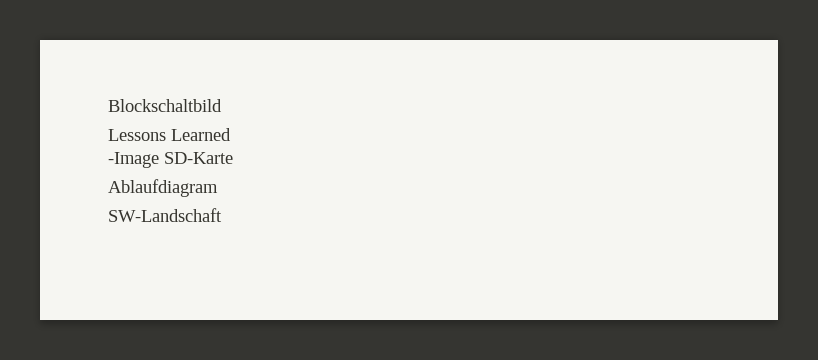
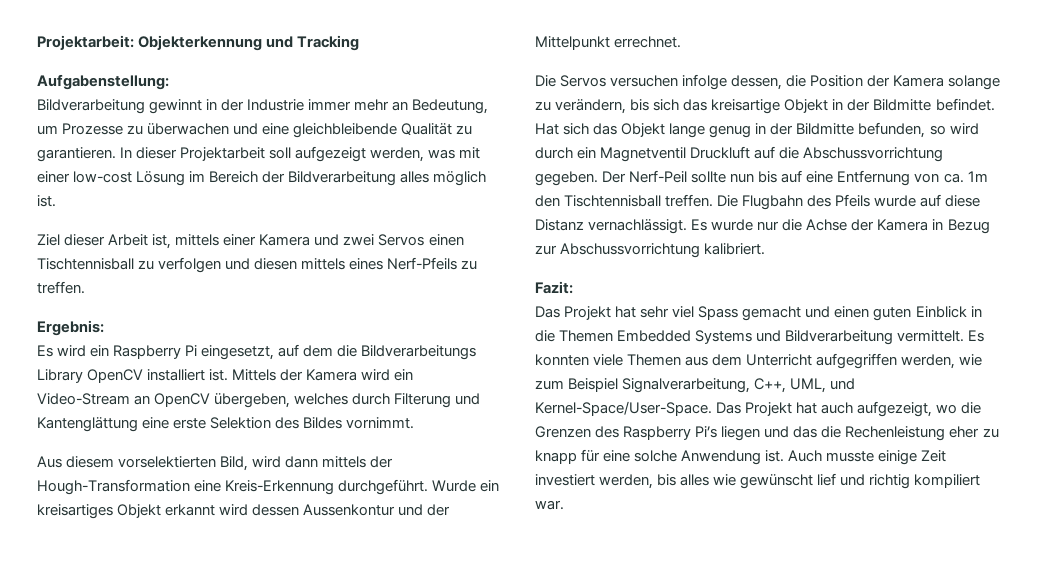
[108,99,222,112] [108,128,231,141] [108,152,233,168] [108,179,218,197] [108,208,222,222] Blockschaltbild // Lessons Learned // -Image SD-Karte // Ablaufdiagram // SW-Landschaft -> [37,35,360,51] [37,74,169,90] [37,99,489,114] [37,123,473,138] [37,146,481,162] [37,171,487,186] [37,195,56,207] [37,234,464,249] [37,257,478,273] [37,281,85,294] [37,320,104,336] [37,344,477,360] [37,369,414,383] [37,393,481,408] [37,417,415,432] [37,456,394,471] [37,479,500,495] [37,504,451,519] [535,36,682,50] [535,74,1001,90] [535,98,995,114] [535,122,979,138] [535,146,944,162] [535,170,988,186] [535,194,981,210] [535,219,990,234] [535,243,766,258] [535,281,573,294] [535,306,982,321] [535,330,985,345] [535,353,983,369] [535,378,856,393] [535,401,982,417] [535,426,999,441] [535,449,947,465] [535,473,981,489] [535,500,564,510] Projektarbeit: Objekterkennung und Tracking // Aufgabenstellung: // Bildverarbeitung gewinnt in der Industrie immer mehr an Bedeutung, um Prozesse zu überwachen und eine gleichbleibende Qualität zu garantieren. In dieser Projektarbeit soll aufgezeigt werden, was mit einer low-cost Lösung im Bereich der Bildverarbeitung alles möglich ist. // Ziel dieser Arbeit ist, mittels einer Kamera und zwei Servos einen Tischtennisball zu verfolgen und diesen mittels eines Nerf-Pfeils zu treffen. // Ergebnis: // Es wird ein Raspberry Pi eingesetzt, auf dem die Bildverarbeitungs Library OpenCV installiert ist. Mittels der Kamera wird ein Video-Stream an OpenCV übergeben, welches durch Filterung und Kantenglättung eine erste Selektion des Bildes vornimmt. // Aus diesem vorselektierten Bild, wird dann mittels der Hough-Transformation eine Kreis-Erkennung durchgeführt. Wurde ein kreisartiges Objekt erkannt wird dessen Aussenkontur und der Mittelpunkt errechnet. // Die Servos versuchen infolge dessen, die Position der Kamera solange zu verändern, bis sich das kreisartige Objekt in der Bildmitte befindet. Hat sich das Objekt lange genug in der Bildmitte befunden, so wird durch ein Magnetventil Druckluft auf die Abschussvorrichtung gegeben. Der Nerf-Peil sollte nun bis auf eine Entfernung von ca. 1m den Tischtennisball treffen. Die Flugbahn des Pfeils wurde auf diese Distanz vernachlässigt. Es wurde nur die Achse der Kamera in Bezug zur Abschussvorrichtung kalibriert. // Fazit: // Das Projekt hat sehr viel Spass gemacht und einen guten Einblick in die Themen Embedded Systems und Bildverarbeitung vermittelt. Es konnten viele Themen aus dem Unterricht aufgegriffen werden, wie zum Beispiel Signalverarbeitung, C++, UML, und Kernel-Space/User-Space. Das Projekt hat auch aufgezeigt, wo die Grenzen des Raspberry Pi’s liegen und das die Rechenleistung eher zu knapp für eine solche Anwendung ist. Auch musste einige Zeit investiert werden, bis alles wie gewünscht lief und richtig kompiliert war.

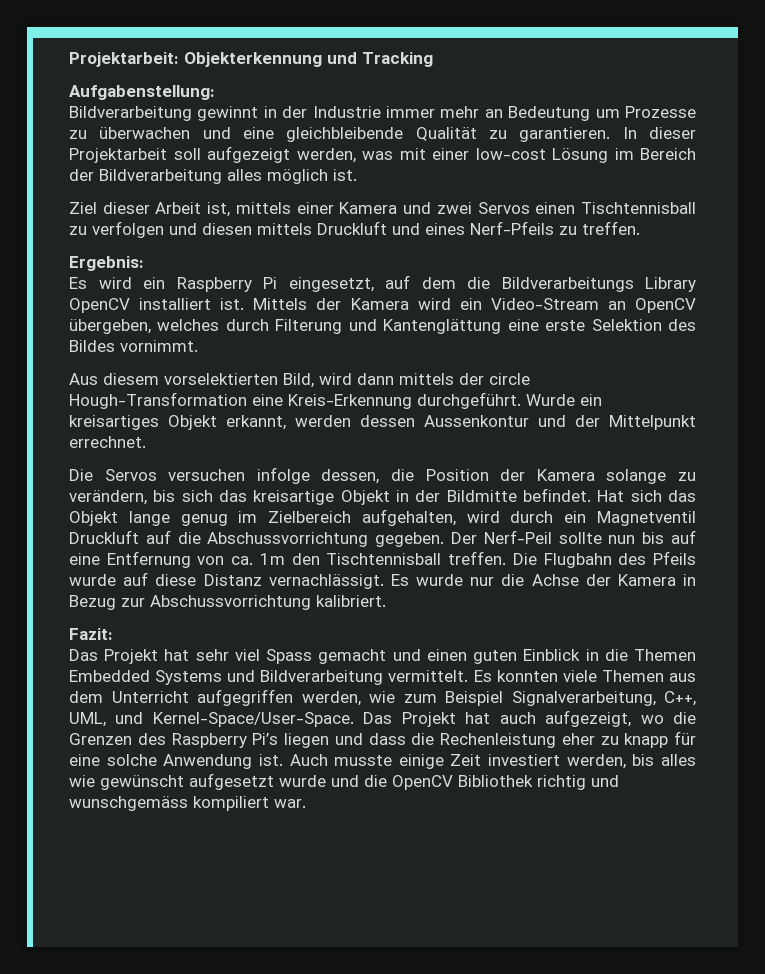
[412,99,489,114] Bedeutung, -> [508,106,591,121] Bedeutung
(346, 264) none -> [317,221,420,235] Druckluft und
(394, 462) none -> [489,373,530,385] circle
[165,504,249,516] erkannt wird -> [226,415,351,430] erkannt, werden
[755,122,946,138] in der Bildmitte befunden, so -> [238,509,456,526] im Zielbereich aufgehalten,
[793,426,818,438] das -> [368,733,406,745] dass
[817,473,911,489] lief und richtig -> [189,773,619,790] [69,796,188,811] aufgesetzt wurde und die OpenCV Bibliothek richtig und wunschgemäss

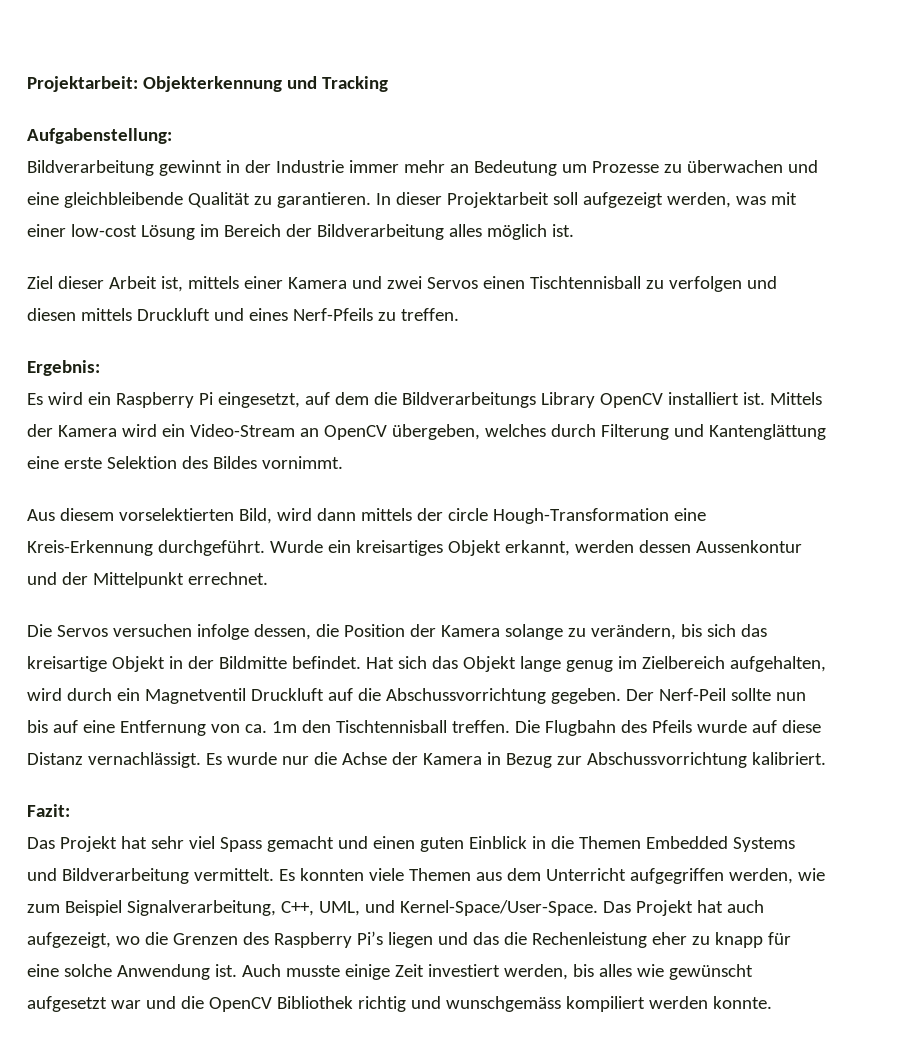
[368,733,406,745] dass -> [472,932,499,945] das
[279,775,326,787] wurde -> [110,1000,141,1009] war
[274,799,306,808] war. -> [648,996,772,1009] werden konnte.

